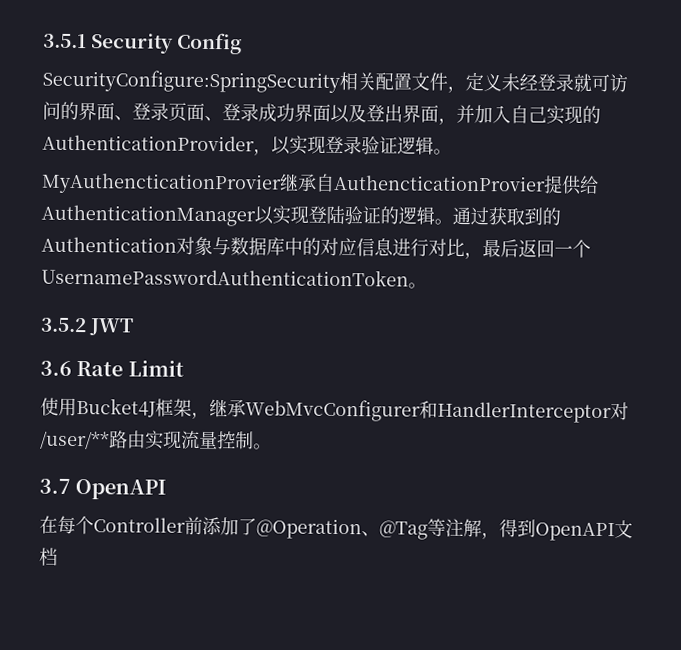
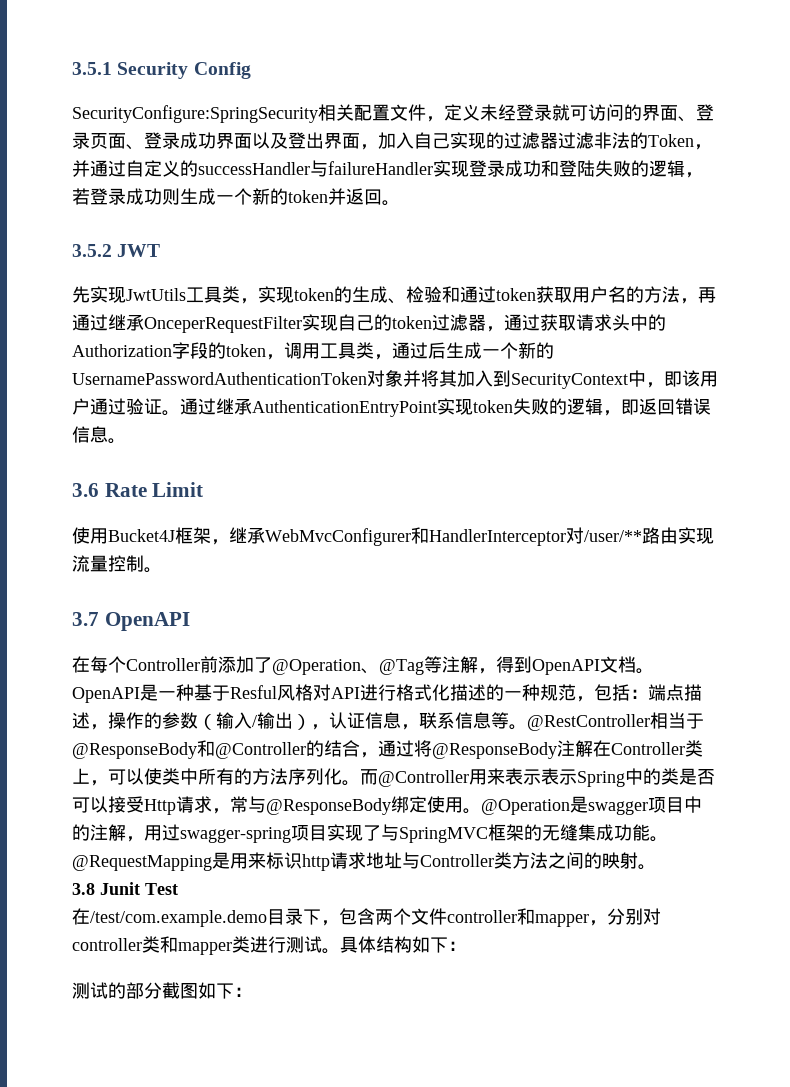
[456,104,475,124] 并 -> (378, 147) none
[42,134,452,156] [41,172,599,195] [41,204,561,227] [41,236,591,260] [41,267,427,289] [40,317,135,336] AuthenticationProvider，以实现登录验证逻辑。 // MyAuthencticationProvier继承自AuthencticationProvier提供给AuthenticationManager以实现登陆验证的逻辑。通过获取到的Authentication对象与数据库中的对应信息进行对比，最后返回一个UsernamePasswordAuthenticationToken。 // 3.5.2 JWT -> [504,132,712,150] [72,160,703,178] [72,188,400,206] [72,244,161,257] [72,286,716,304] [72,314,666,333] [72,342,554,360] [72,370,718,389] [72,398,711,417] [72,426,126,444] 过滤器过滤非法的Token，并通过自定义的successHandler与failureHandler实现登录成功和登陆失败的逻辑，若登录成功则生成一个新的token并返回。 // 3.5.2 JWT // 先实现JwtUtils工具类，实现token的生成、检验和通过token获取用户名的方法，再通过继承OnceperRequestFilter实现自己的token过滤器，通过获取请求头中的Authorization字段的token，调用工具类，通过后生成一个新的UsernamePasswordAuthenticationToken对象并将其加入到SecurityContext中，即该用户通过验证。通过继承AuthenticationEntryPoint实现token失败的逻辑，即返回错误信息。
(58, 556) none -> [636,668,654,674] [72,684,702,703] [72,712,704,731] [72,740,703,759] [72,768,715,787] [72,796,702,815] [72,824,668,843] [72,852,656,871] [72,882,178,895] [72,908,661,927] [72,936,466,955] [72,982,252,999] 。OpenAPI是一种基于Resful风格对API进行格式化描述的一种规范，包括：端点描述，操作的参数（输入/输出），认证信息，联系信息等。@RestController相当于@ResponseBody和@Controller的结合，通过将@ResponseBody注解在Controller类上，可以使类中所有的方法序列化。而@Controller用来表示表示Spring中的类是否可以接受Http请求，常与@ResponseBody绑定使用。@Operation是swagger项目中的注解，用过swagger-spring项目实现了与SpringMVC框架的无缝集成功能。@RequestMapping是用来标识http请求地址与Controller类方法之间的映射。 // 3.8 Junit Test // 在/test/com.example.demo目录下，包含两个文件controller和mapper，分别对controller类和mapper类进行测试。具体结构如下： // 测试的部分截图如下：

